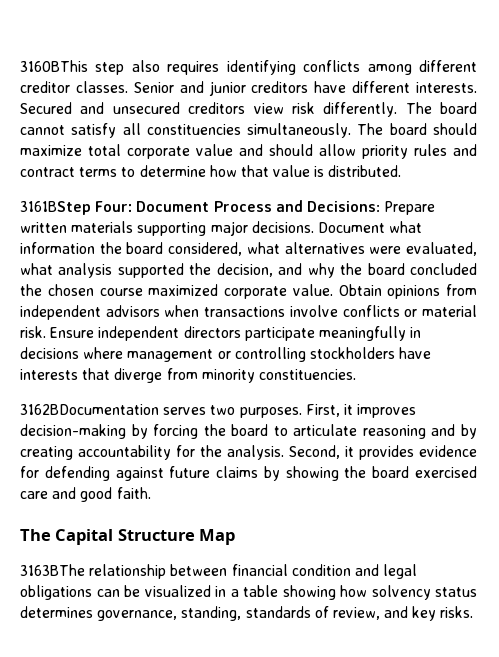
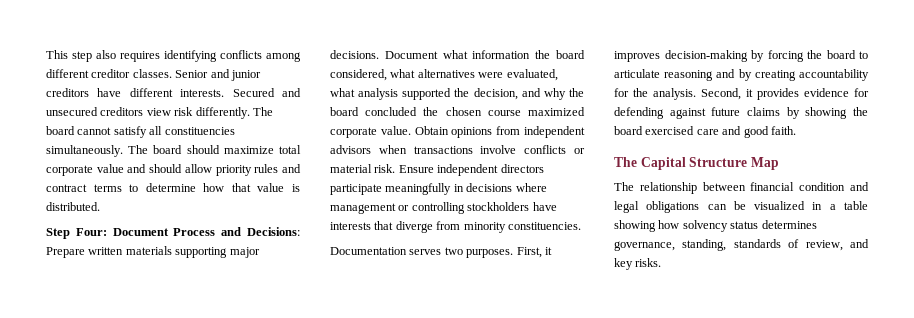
[20,60,88,72] 3160BThis -> [46,50,68,59] This
[20,201,91,215] 3161BStep -> [46,228,70,239] Step
[20,404,159,415] 3162BDocumentation -> [330,247,407,255] Documentation
[20,564,85,576] 3163BThe -> [614,182,634,191] The

